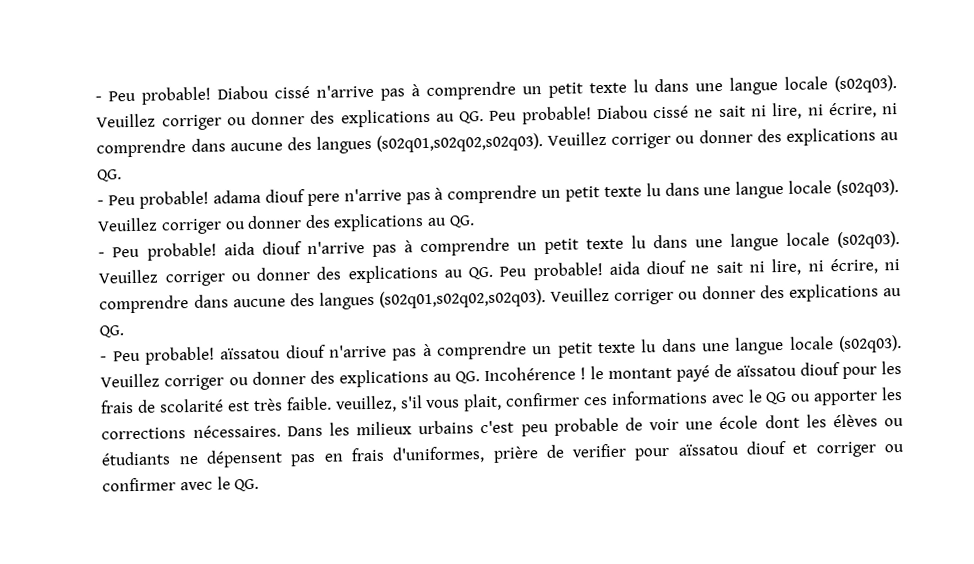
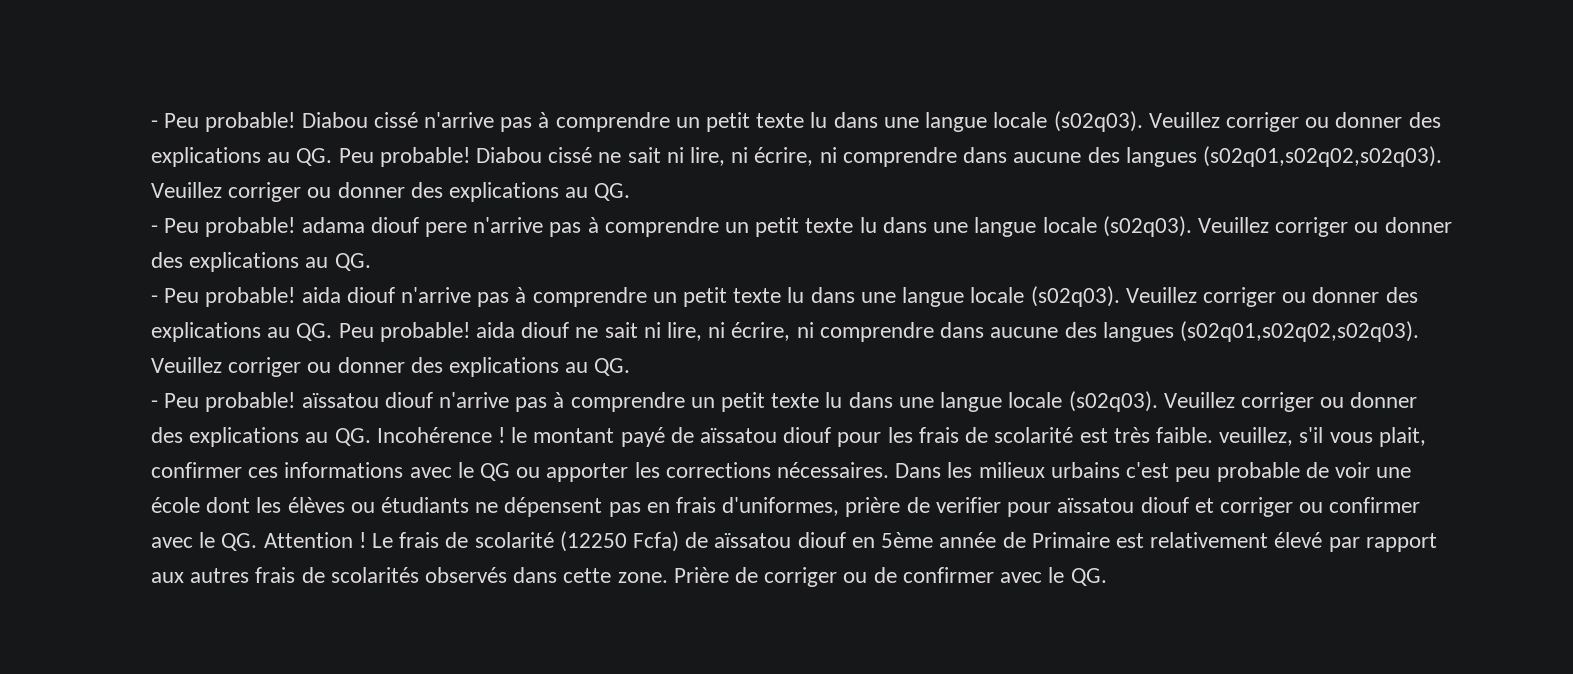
(260, 485) none -> [263,531,1437,552] [150,567,1107,587] Attention ! Le frais de scolarité (12250 Fcfa) de aïssatou diouf en 5ème année de Primaire est relativement élevé par rapport aux autres frais de scolarités observés dans cette zone. Prière de corriger ou de confirmer avec le QG.

